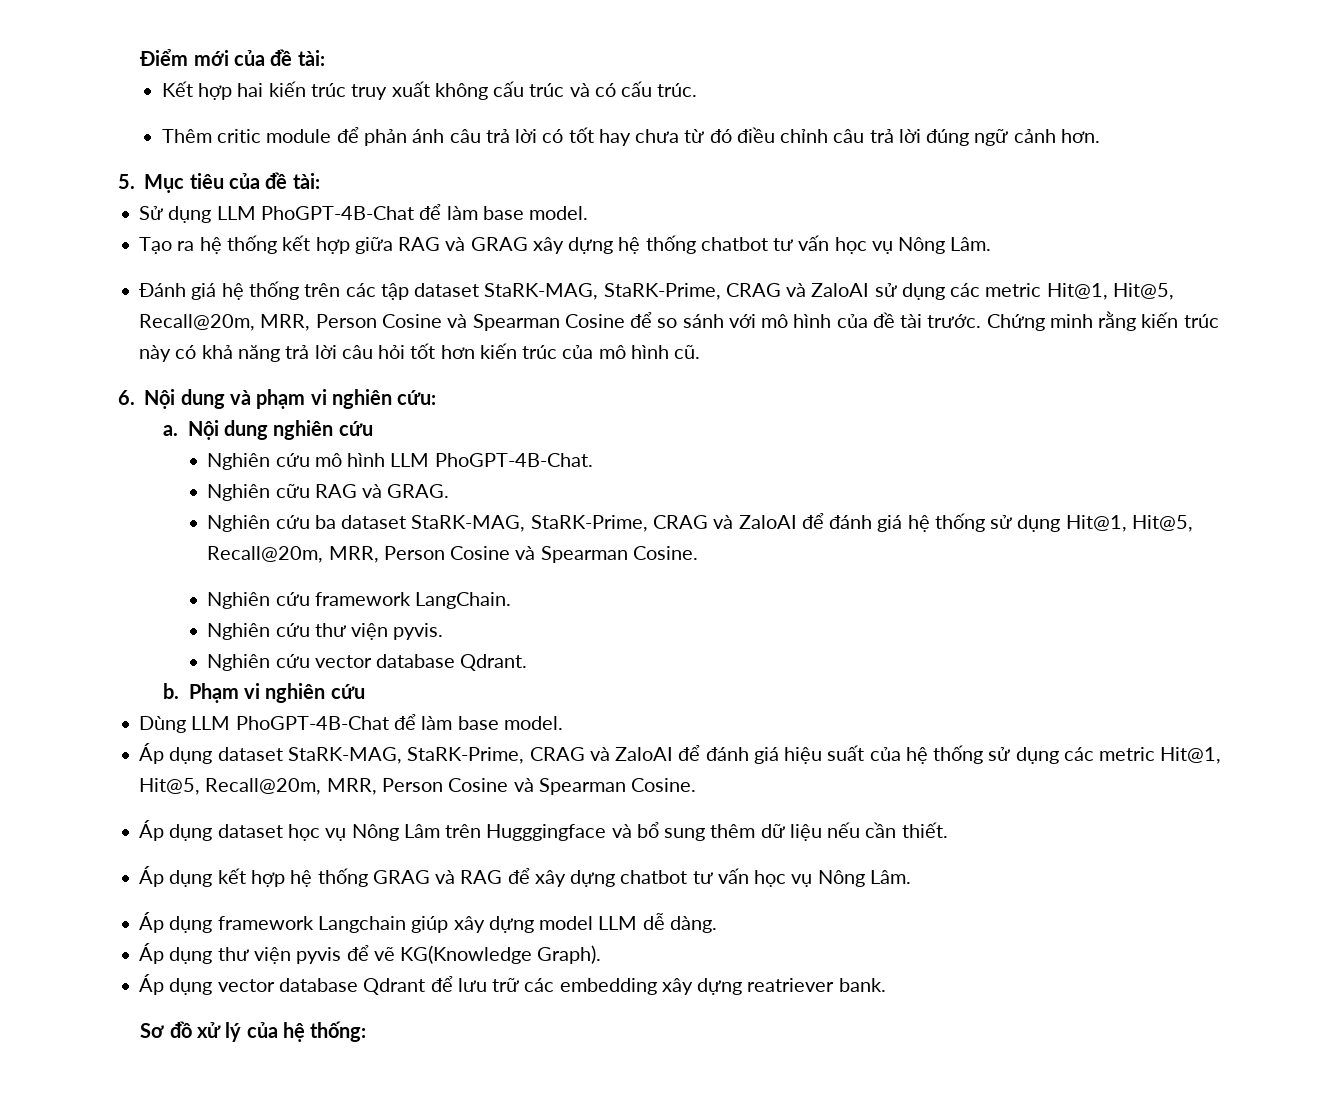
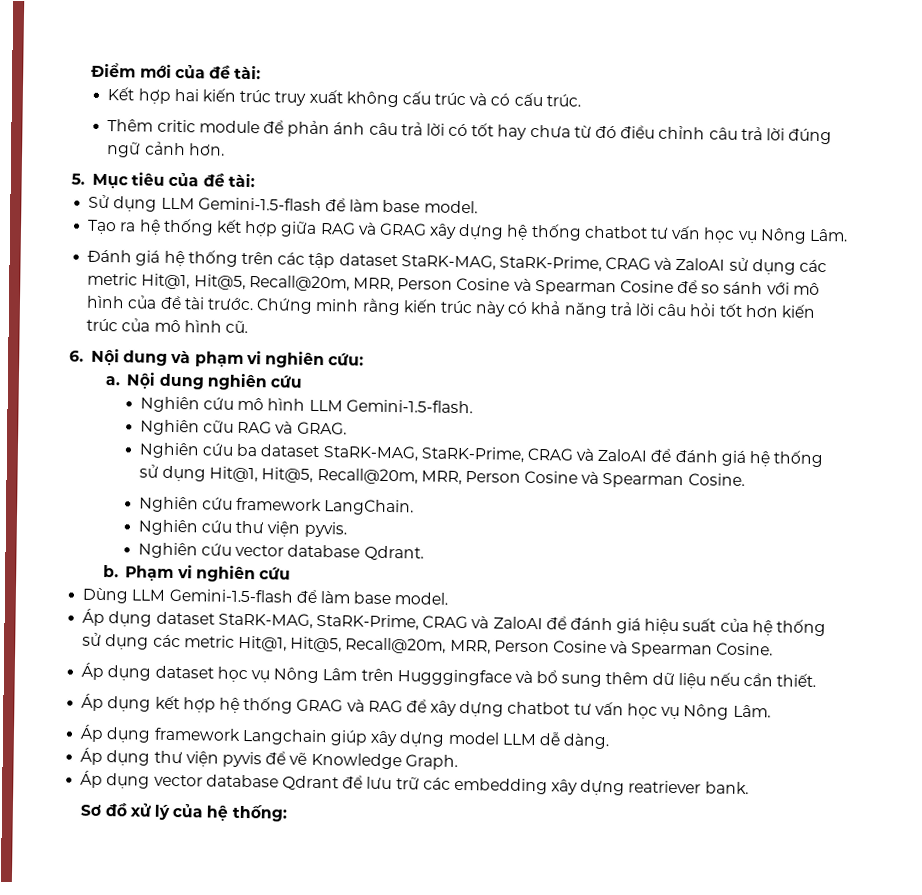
[260,206,414,220] PhoGPT-4B-Chat -> [197,197,322,212] Gemini-1.5-flash
[434,453,593,467] PhoGPT-4B-Chat. -> [345,399,473,414] Gemini-1.5-flash.
[235,716,389,730] PhoGPT-4B-Chat -> [168,588,293,603] Gemini-1.5-flash
[400,945,602,964] KG(Knowledge Graph). -> [310,752,458,770] Knowledge Graph.

